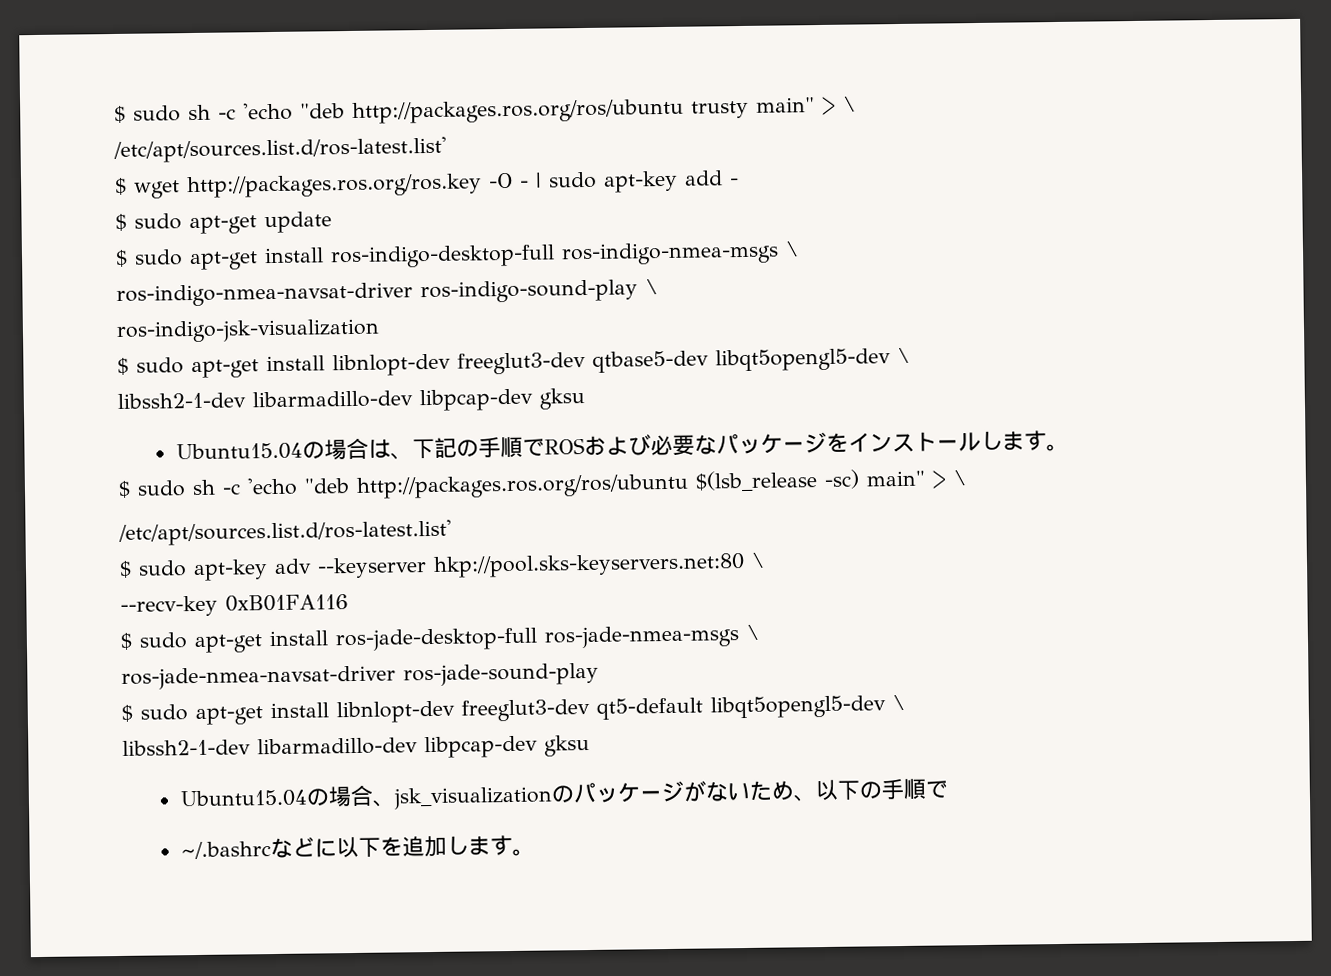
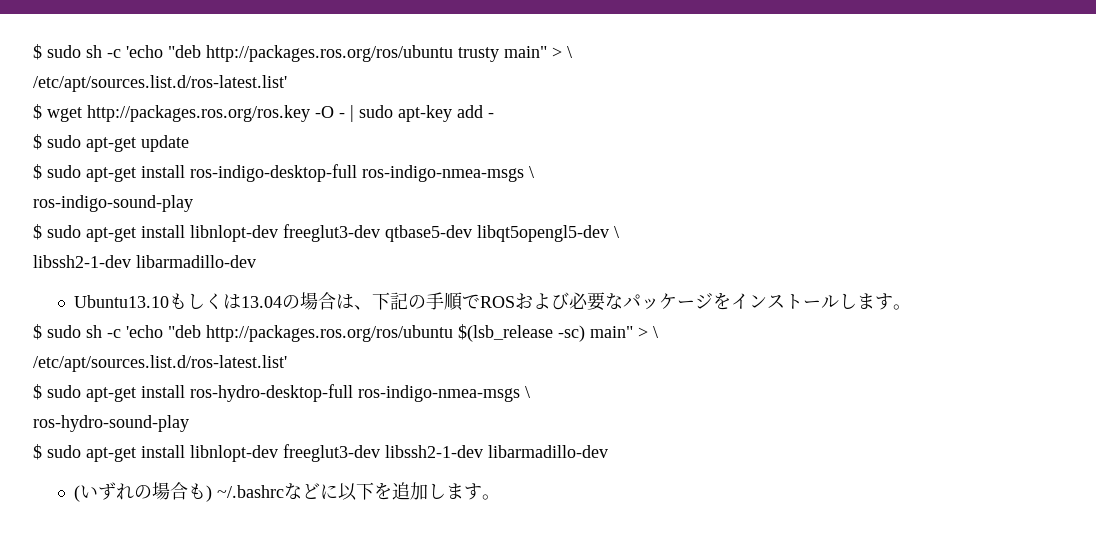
[116,282,413,307] ros-indigo-nmea-navsat-driver -> (534, 172) none
[645,279,659,295] [116,318,380,343] \ // ros-indigo-jsk-visualization -> (193, 203) none
[419,388,585,412] [175,442,303,461] libpcap-dev gksu // Ubuntu15.04 -> [73,293,282,310] // Ubuntu13.10もしくは13.04
[193,552,766,582] [120,594,349,617] [120,624,760,654] [121,662,599,690] [121,694,906,726] [122,734,590,759] [179,778,948,810] apt-key adv --keyserver hkp://pool.sks-keyservers.net:80 \ // --recv-key 0xB01FA116 // $ sudo apt-get install ros-jade-desktop-full ros-jade-nmea-msgs \ // ros-jade-nmea-navsat-driver ros-jade-sound-play // $ sudo apt-get install libnlopt-dev freeglut3-dev qt5-default libqt5opengl5-dev \ // libssh2-1-dev libarmadillo-dev libpcap-dev gksu // Ubuntu15.04の場合、jsk_visualizationのパッケージがないため、以下の手順で // -> [86,384,530,402] [33,415,189,432] [33,444,608,462] [73,482,212,502] apt-get install ros-hydro-desktop-full ros-indigo-nmea-msgs \ // ros-hydro-sound-play // $ sudo apt-get install libnlopt-dev freeglut3-dev libssh2-1-dev libarmadillo-dev // (いずれの場合も)

